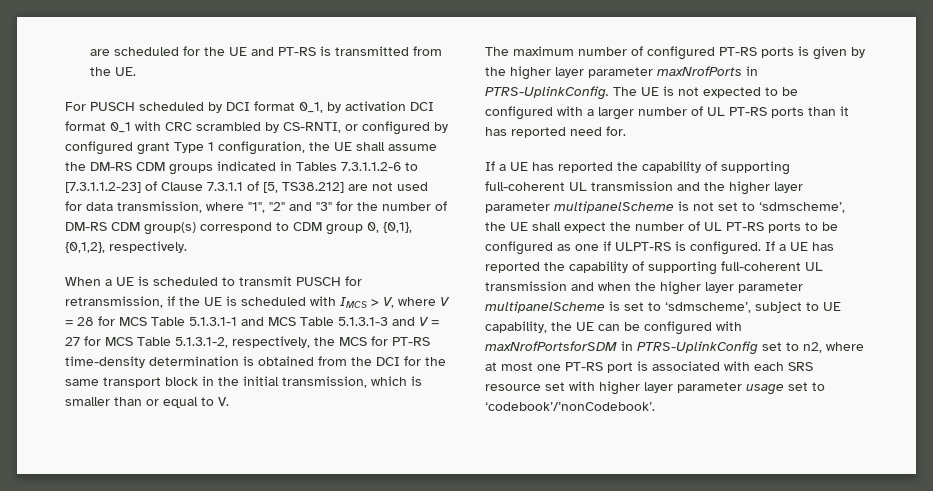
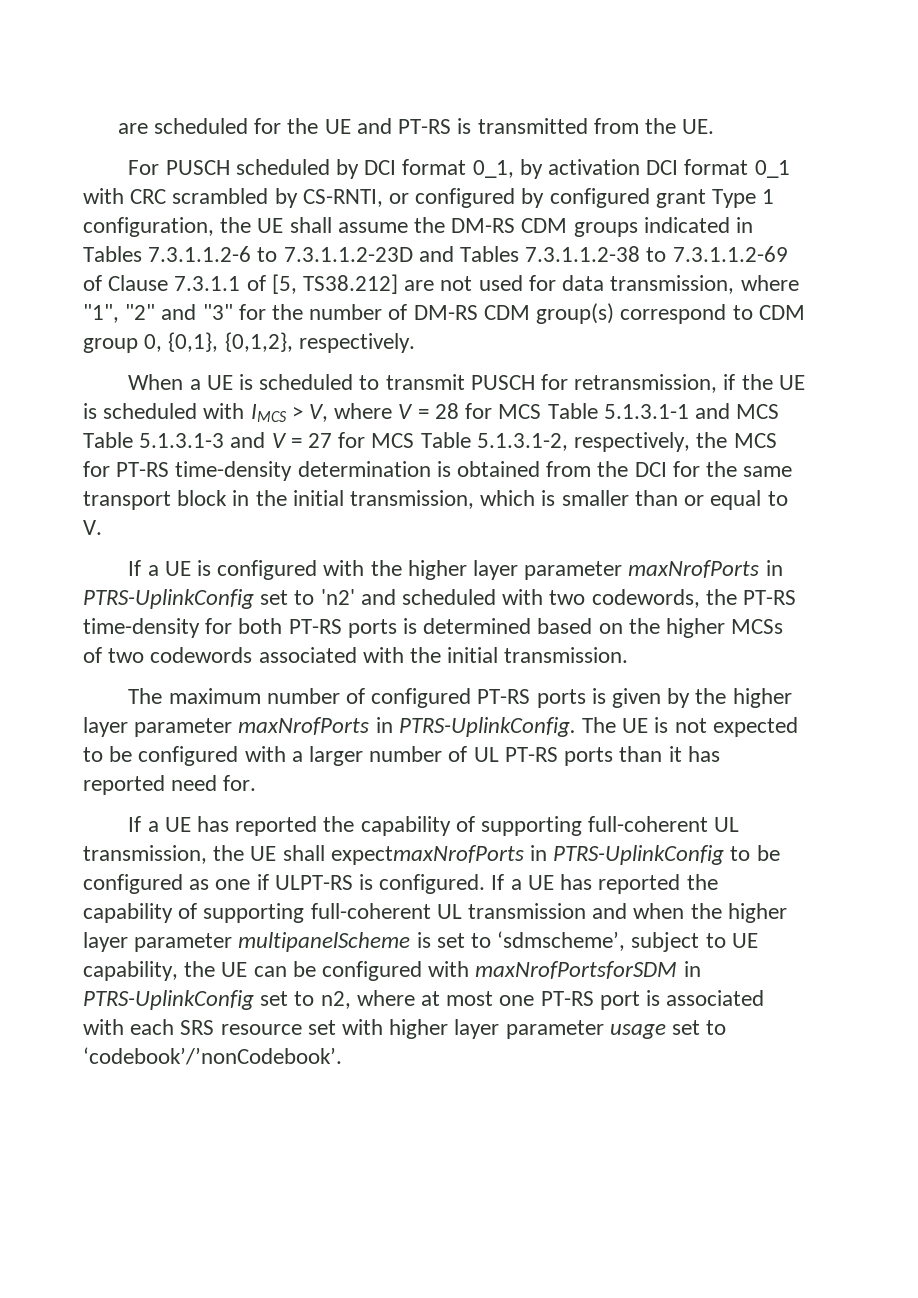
[65,182,141,193] [7.3.1.1.2-23] -> [283,246,788,262] 7.3.1.1.2-23D and Tables 7.3.1.1.2-38 to 7.3.1.1.2-69
(229, 401) none -> [128,560,783,580] [83,589,797,609] [83,618,784,638] [83,647,629,663] // If a UE is configured with the higher layer parameter maxNrofPorts in PTRS-UplinkConfig set to 'n2' and scheduled with two codewords, the PT-RS time-density for both PT-RS ports is determined based on the higher MCSs of two codewords associated with the initial transmission.
[591,181,803,195] [485,201,845,213] [485,221,801,233] transmission and the higher layer parameter multipanelScheme is not set to ‘sdmscheme’, the UE shall expect the number of UL PT-RS ports -> [83,845,725,865] transmission, the UE shall expectmaxNrofPorts in PTRS-UplinkConfig

